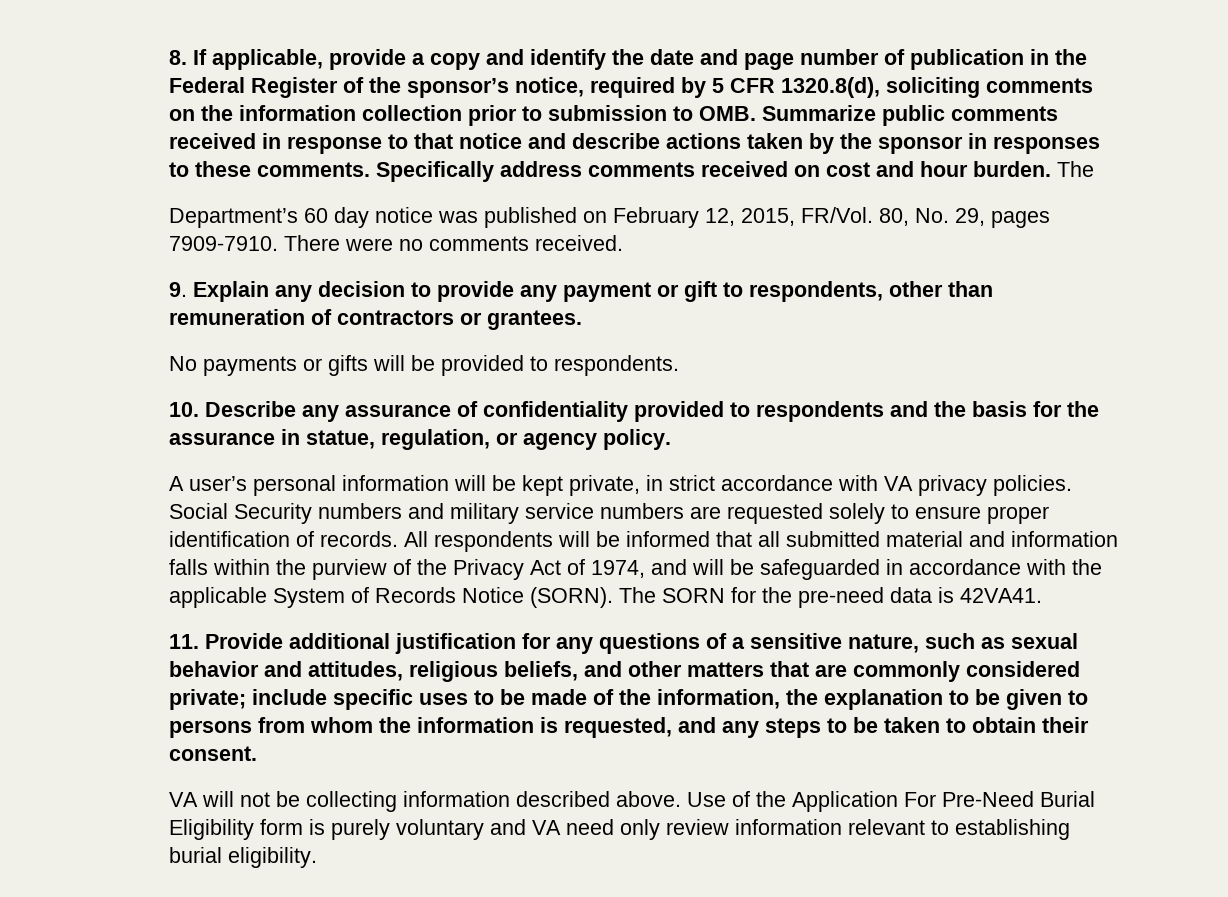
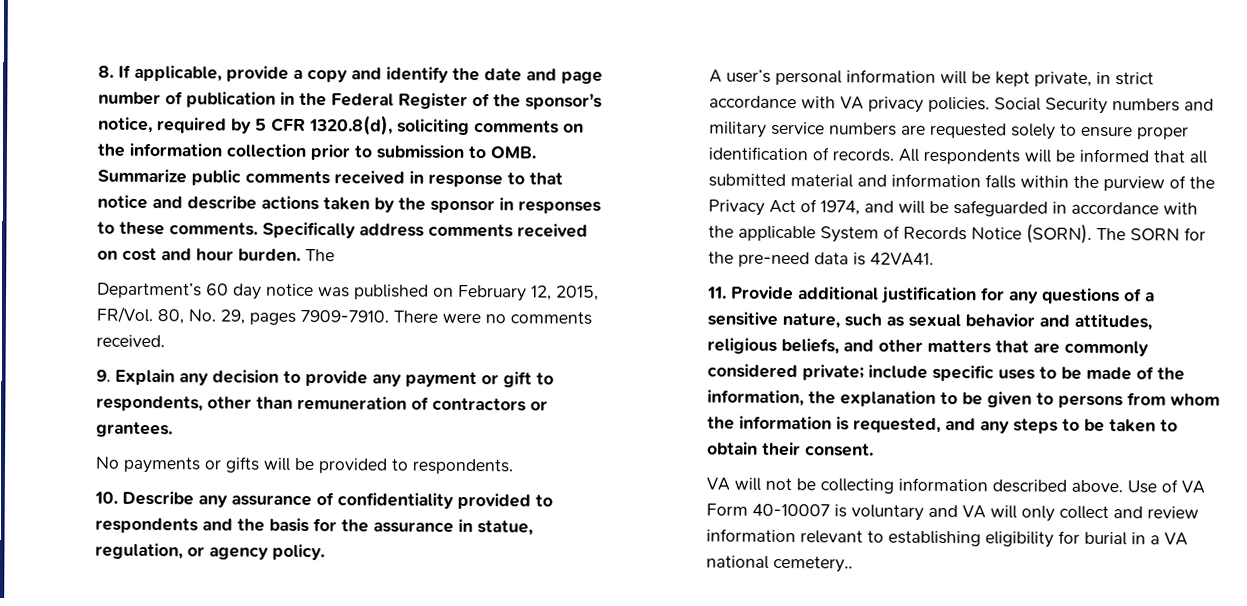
[755,791,1095,812] [168,819,660,840] the Application For Pre-Need Burial Eligibility form is purely voluntary and VA need only -> [1181,480,1206,494] [706,503,1144,522] VA Form 40-10007 is voluntary and VA will only collect and
[168,847,317,868] burial eligibility. -> [985,530,1189,548] [706,555,854,573] eligibility for burial in a VA national cemetery..

